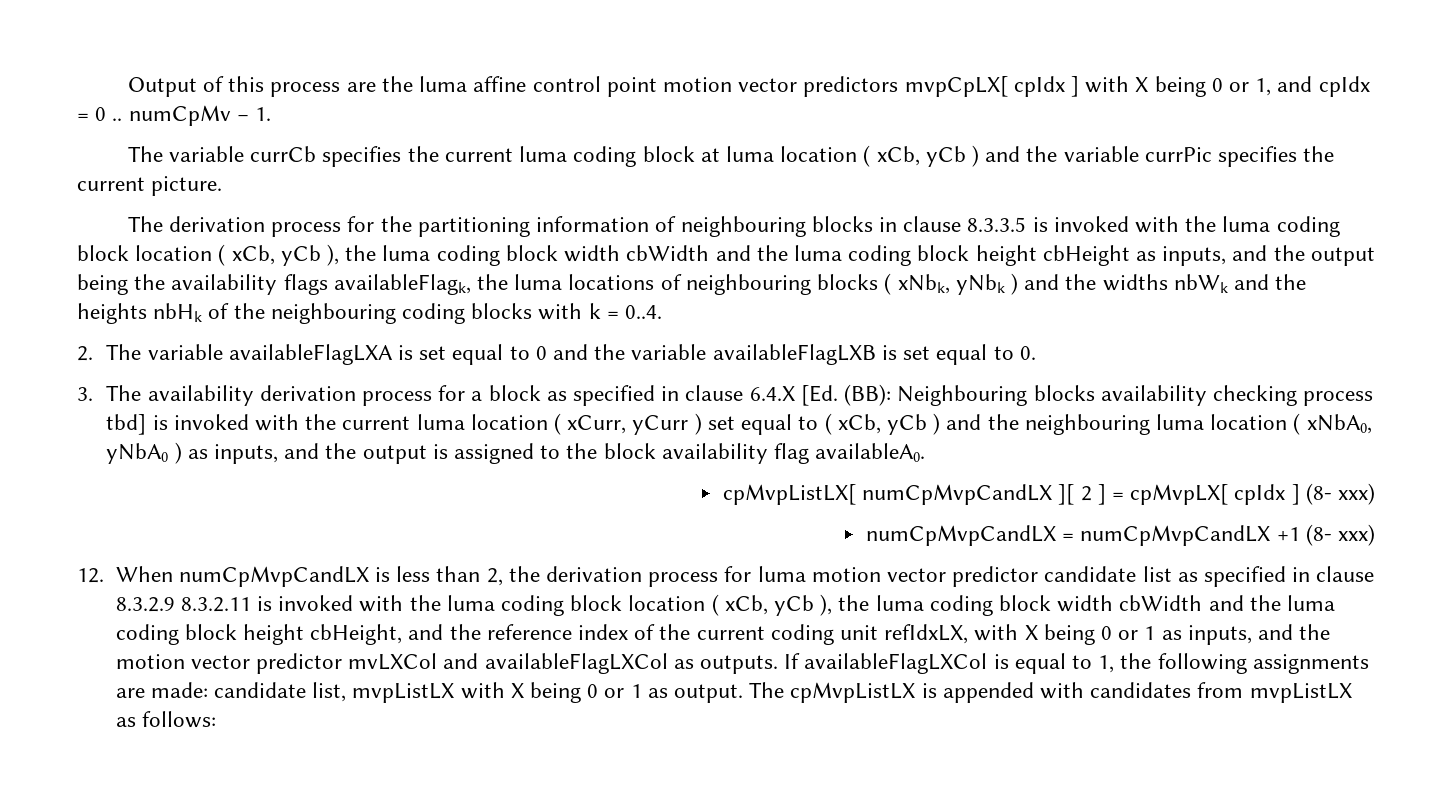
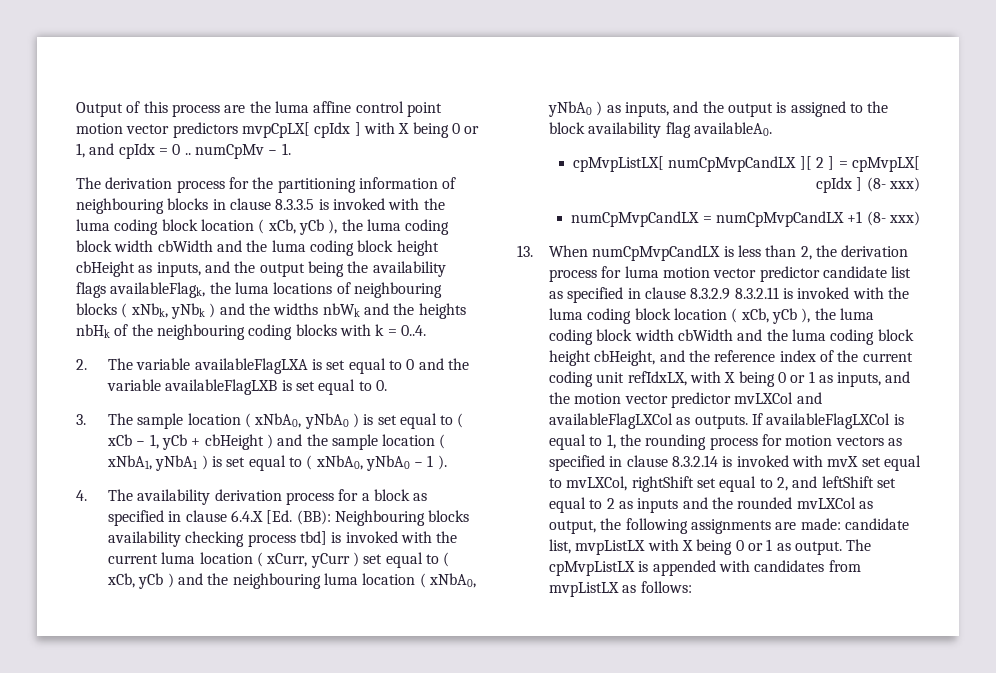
[127,145,1335,167] [77,176,223,196] // The variable currCb specifies the current luma coding block at luma location ( xCb, yCb ) and the variable currPic specifies the current picture. -> (291, 149) none
(142, 393) none -> [137,413,464,429] [106,434,446,450] [106,455,447,471] [76,489,133,501] sample location ( xNbA0, yNbA0 ) is set equal to ( xCb − 1, yCb + cbHeight ) and the sample location ( xNbA1, yNbA1 ) is set equal to ( xNbA0, yNbA0 − 1 ). // 4. The
[77,568,104,583] 12. -> [517,245,533,257] 13.
(1152, 661) none -> [645,434,902,450] [548,455,921,471] [548,476,896,492] [548,497,873,513] [548,518,622,534] rounding process for motion vectors as specified in clause 8.3.2.14 is invoked with mvX set equal to mvLXCol, rightShift set equal to 2, and leftShift set equal to 2 as inputs and the rounded mvLXCol as output, the

